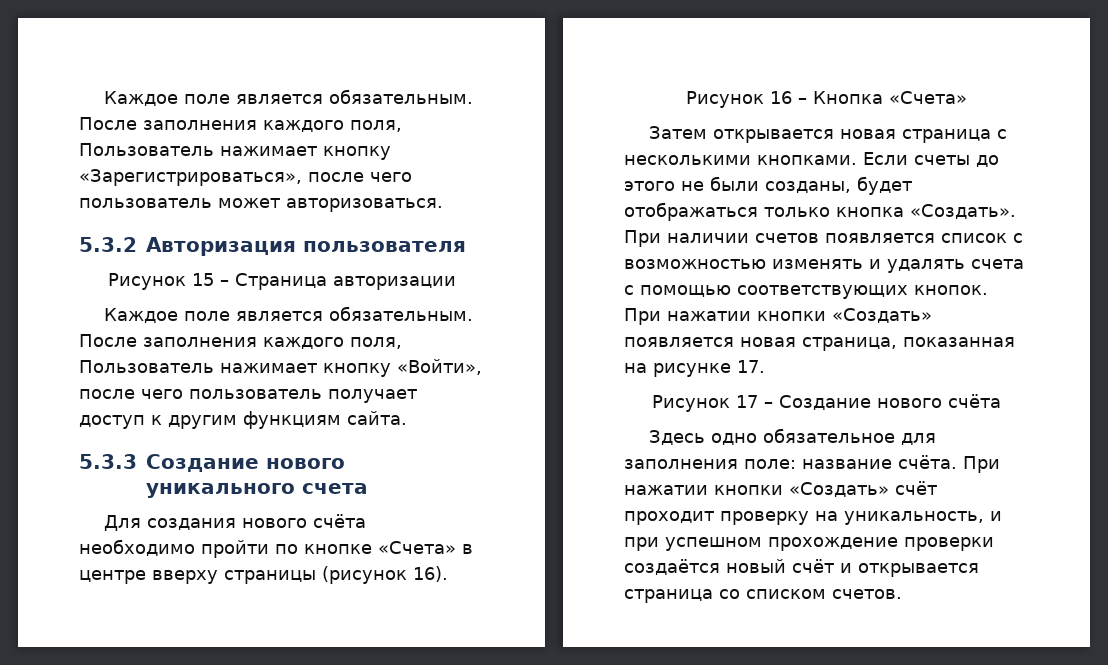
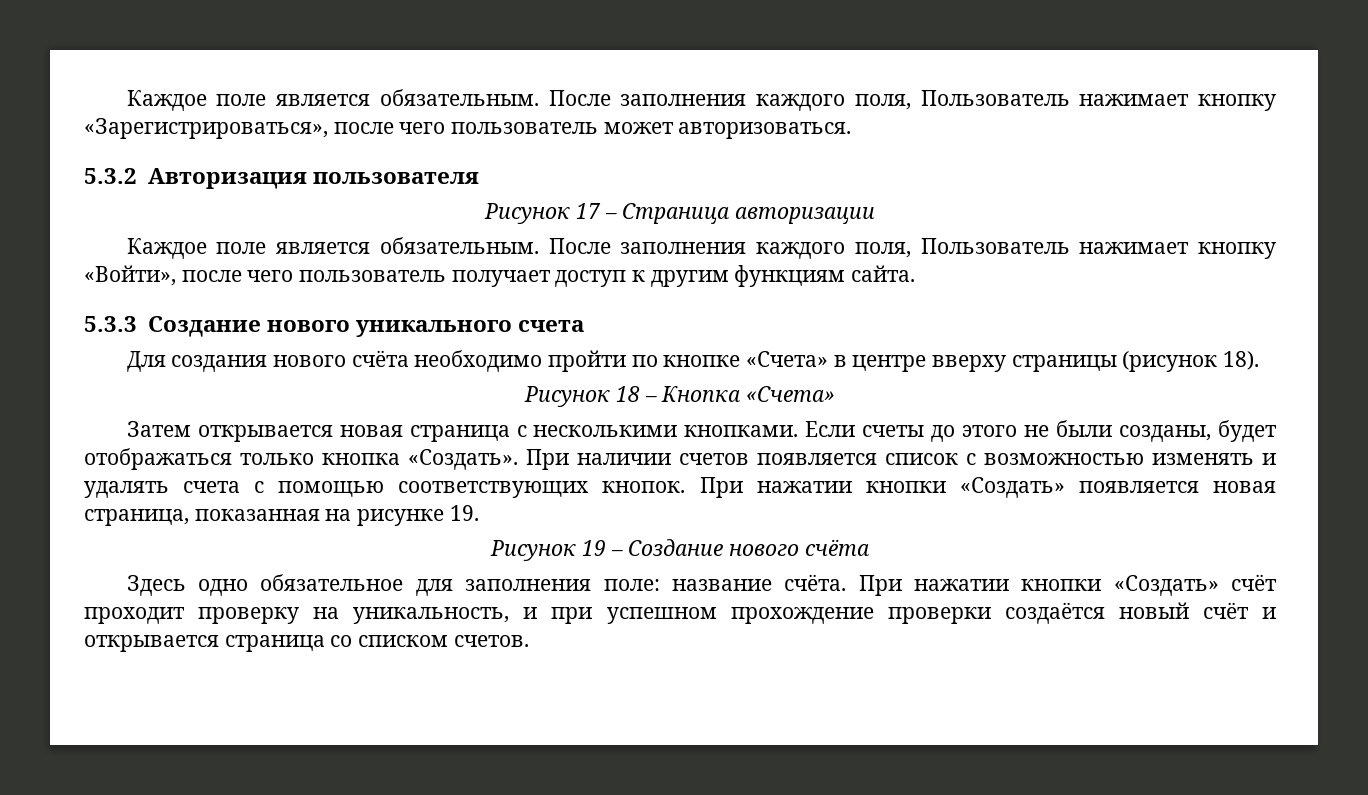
[191,273,214,286] 15 -> [575,203,601,219] 17
[413,566,448,582] [686,91,792,108] 16). // Рисунок 16 -> [1223,351,1260,370] [524,386,640,407] 18). // Рисунок 18
[737,360,765,373] [652,395,758,412] 17. // Рисунок 17 -> [449,505,479,521] [490,540,606,561] 19. // Рисунок 19

